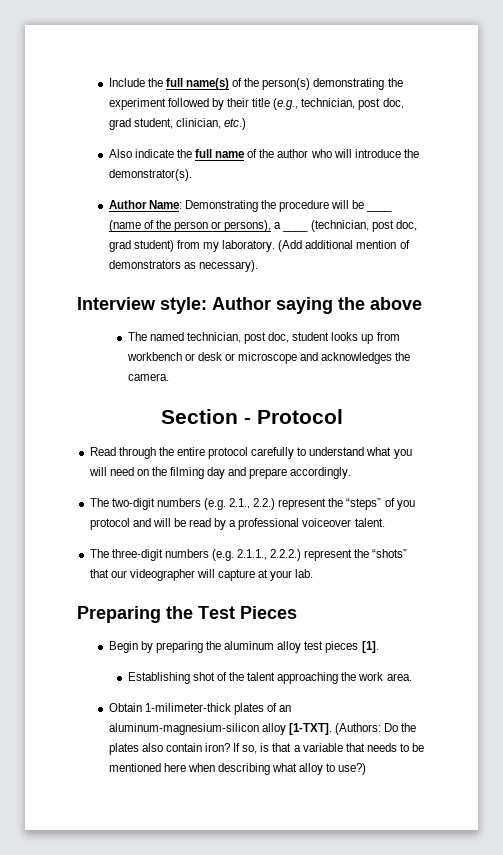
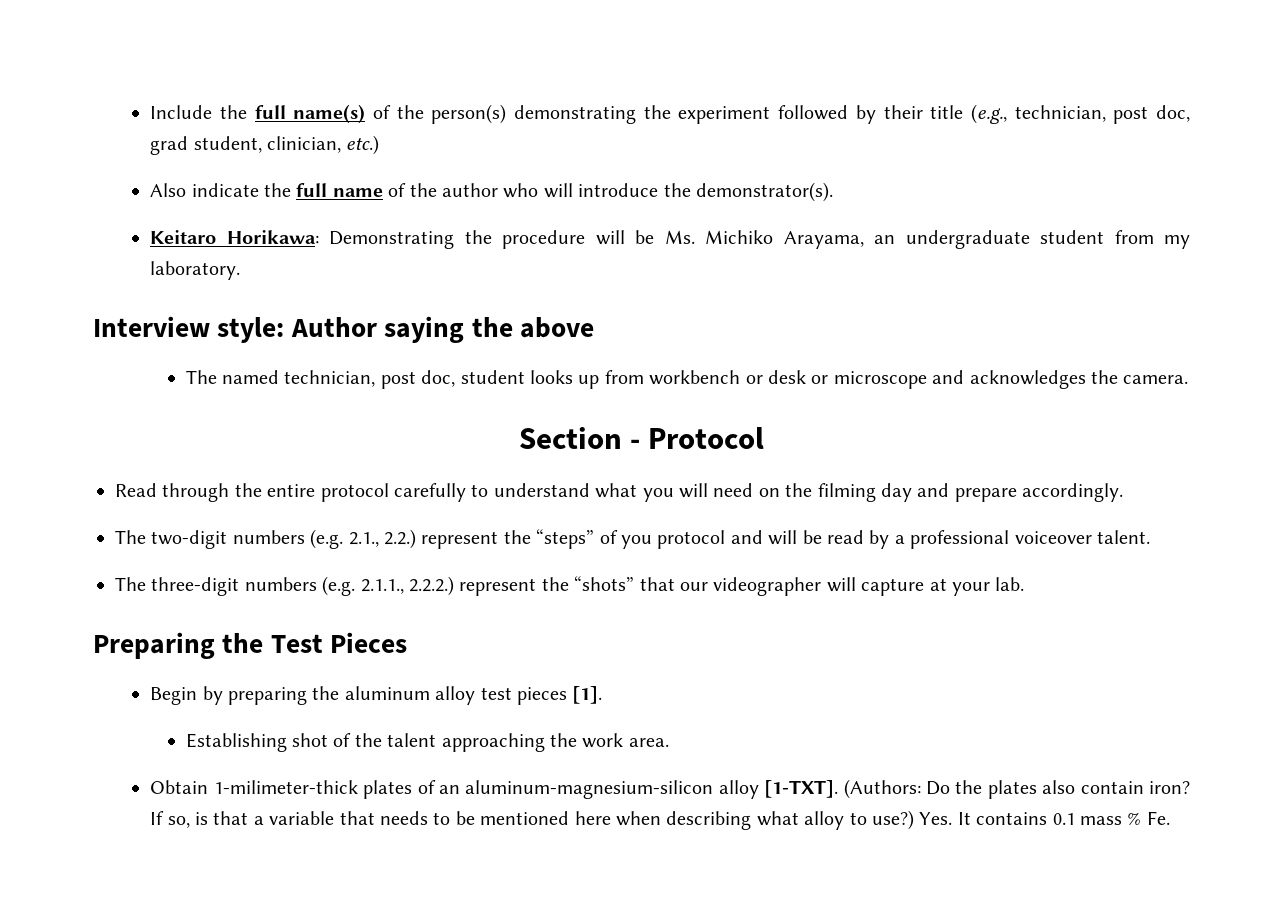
[108,200,182,209] Author Name: -> [150,230,319,244] Keitaro Horikawa:
[366,209,393,212] [108,220,282,232] [282,220,417,232] [108,240,410,252] [108,260,258,272] ____ (name of the person or persons), a ____ (technician, post doc, grad student) from my laboratory. (Add additional mention of demonstrators as necessary). -> [664,230,1190,249] [150,261,241,280] Ms. Michiko Arayama, an undergraduate student from my laboratory.
(367, 769) none -> [919,811,1170,825] Yes. It contains 0.1 mass % Fe.

